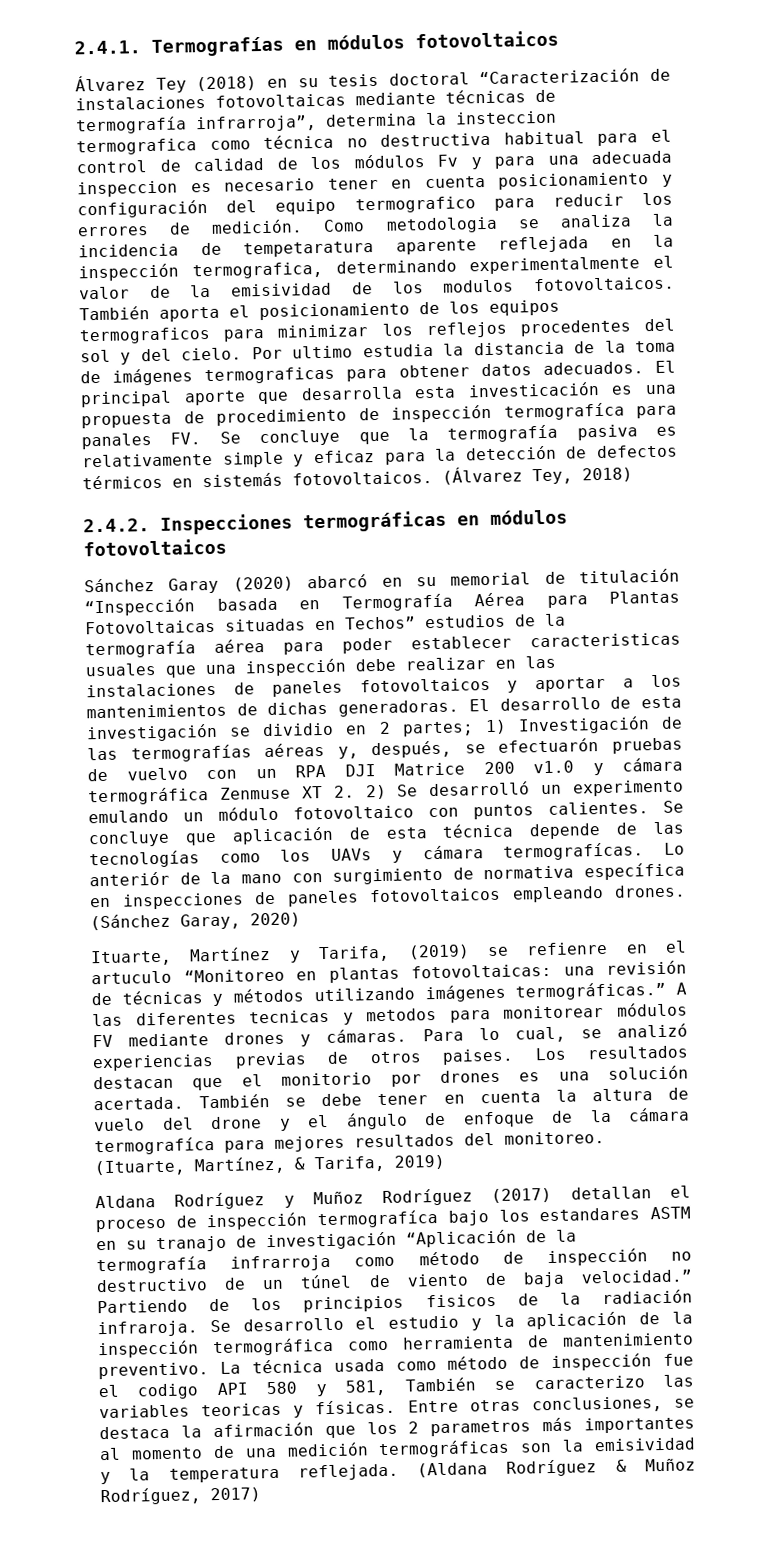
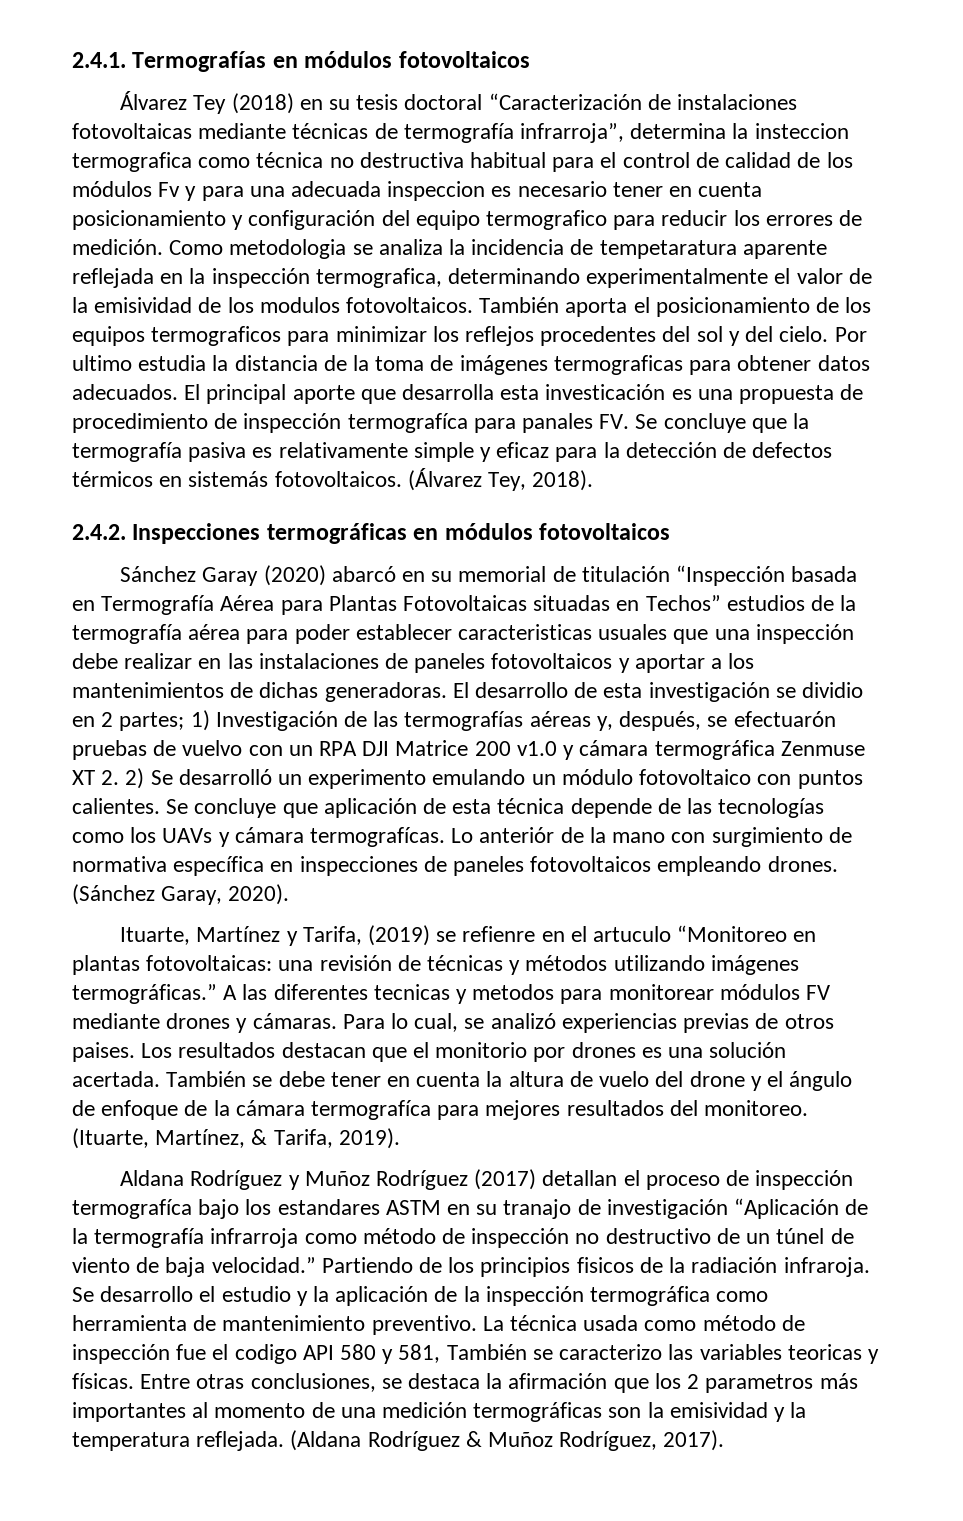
[582,467,633,483] 2018) -> [532,470,594,491] 2018).
[250,912,301,928] 2020) -> [228,884,290,905] 2020).
[394,1154,445,1170] 2019) -> [338,1128,400,1149] 2019).
[210,1487,261,1503] 2017) -> [663,1430,725,1451] 2017).

